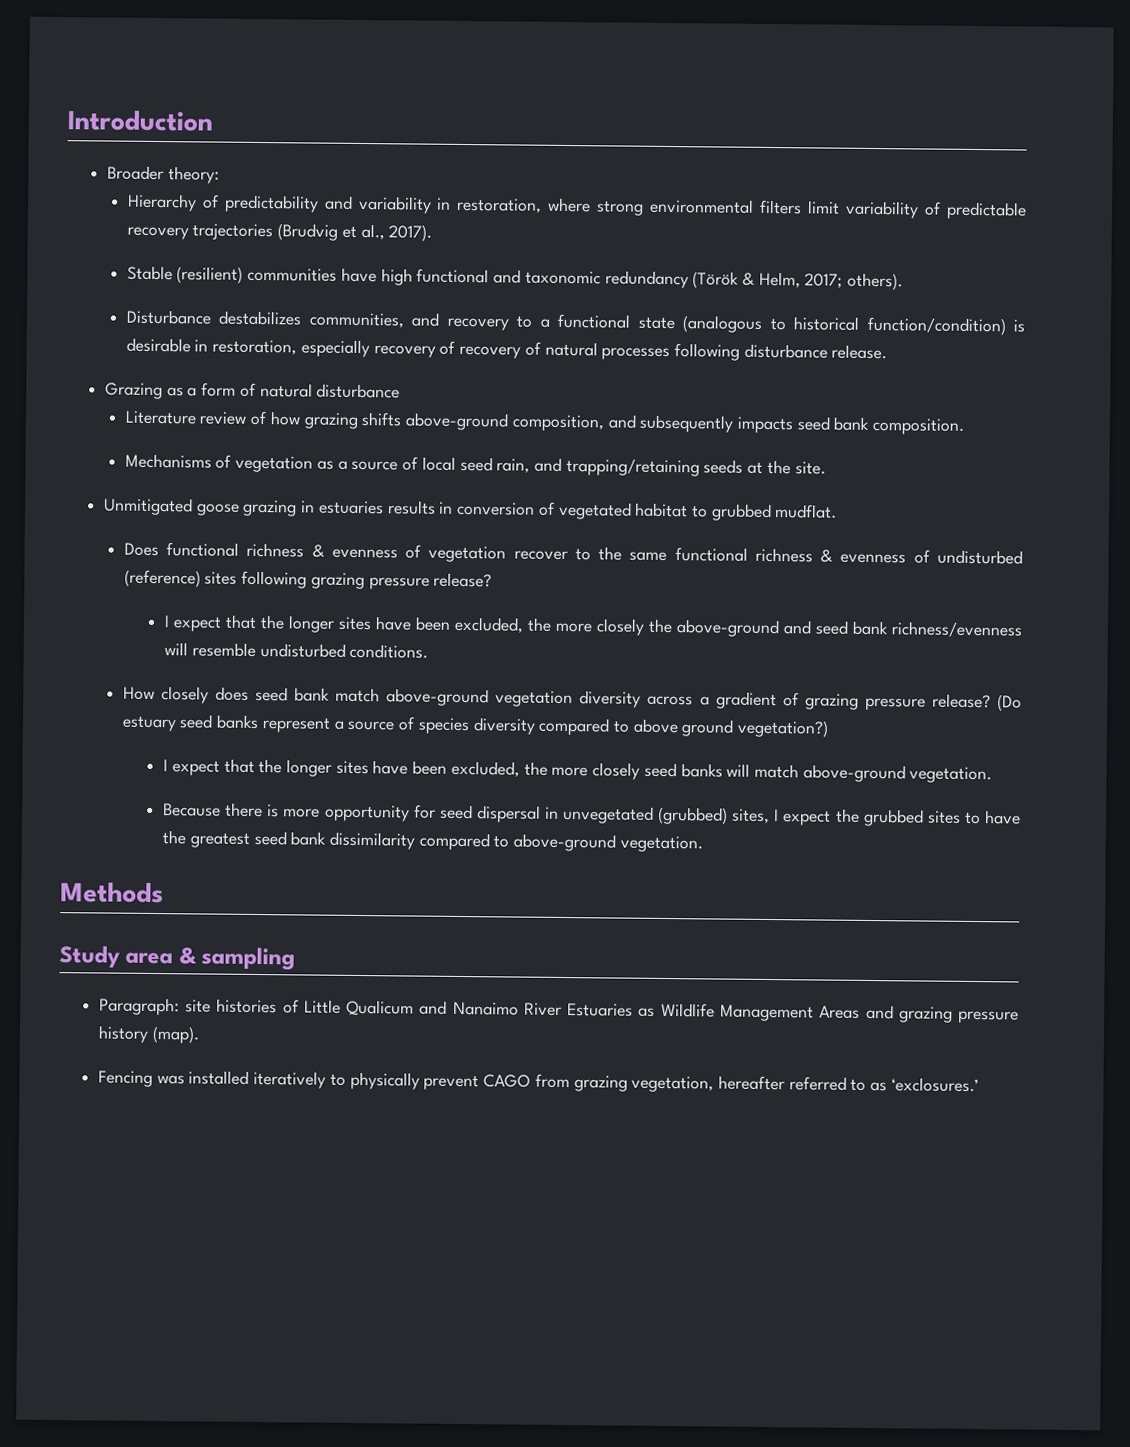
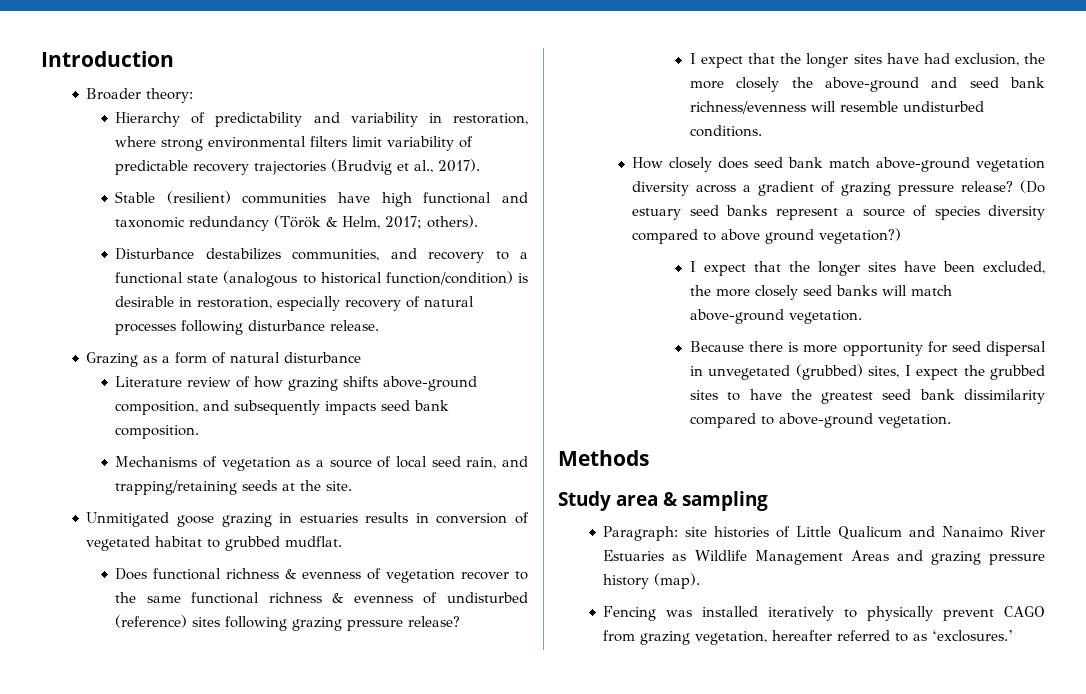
[459,341,541,359] recovery of -> (421, 302) none
[415,616,525,634] been excluded, -> [923,53,1019,66] had exclusion,

